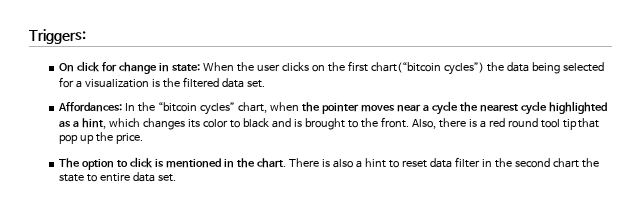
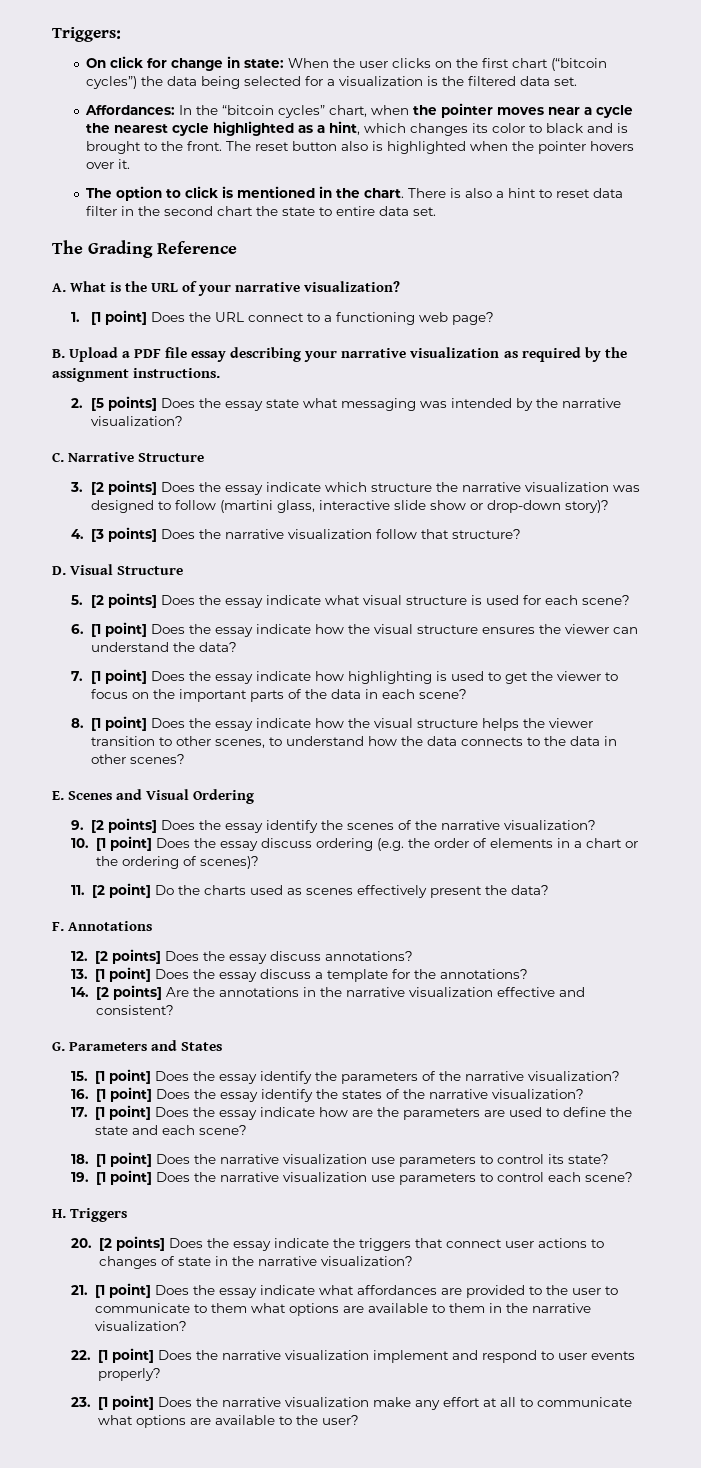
[370,62,441,73] chart(“bitcoin -> [512,58,608,71] chart (“bitcoin
[411,118,600,130] [59,132,144,144] Also, there is a red round tool tip that pop up the price. -> [226,141,635,154] [86,159,131,169] The reset button also is highlighted when the pointer hovers over it.
(177, 178) none -> [52,240,237,258] [52,281,401,296] [71,310,494,325] [52,347,627,362] [52,368,221,382] [71,396,621,411] [90,416,183,426] [52,452,205,462] [70,480,640,495] [90,500,609,513] [71,527,522,542] [52,564,184,575] [71,593,630,608] [71,622,639,637] [91,642,238,652] [71,669,618,684] [90,689,467,702] [71,716,594,731] [91,736,618,748] [91,754,186,764] [52,789,255,804] [71,818,597,833] [71,836,639,851] [96,856,260,869] [71,883,550,898] [52,921,153,931] [71,949,414,964] [71,967,529,982] [71,985,586,1000] [96,1005,175,1015] [52,1040,223,1051] [71,1069,621,1084] [71,1087,585,1102] [71,1105,633,1120] [95,1125,248,1135] [71,1152,610,1167] [71,1170,634,1185] [52,1208,128,1222] [71,1236,605,1251] [99,1256,414,1269] [71,1283,619,1298] [95,1303,592,1316] [95,1321,188,1331] [71,1348,636,1363] [98,1368,162,1381] [71,1395,633,1410] [98,1415,360,1428] // The Grading Reference // A. What is the URL of your narrative visualization? // 1. [1 point] Does the URL connect to a functioning web page? // B. Upload a PDF file essay describing your narrative visualization as required by the assignment instructions. // 2. [5 points] Does the essay state what messaging was intended by the narrative visualization? // C. Narrative Structure // 3. [2 points] Does the essay indicate which structure the narrative visualization was designed to follow (martini glass, interactive slide show or drop-down story)? // 4. [3 points] Does the narrative visualization follow that structure? // D. Visual Structure // 5. [2 points] Does the essay indicate what visual structure is used for each scene? // 6. [1 point] Does the essay indicate how the visual structure ensures the viewer can understand the data? // 7. [1 point] Does the essay indicate how highlighting is used to get the viewer to focus on the important parts of the data in each scene? // 8. [1 point] Does the essay indicate how the visual structure helps the viewer transition to other scenes, to understand how the data connects to the data in other scenes? // E. Scenes and Visual Ordering // 9. [2 points] Does the essay identify the scenes of the narrative visualization? // 10. [1 point] Does the essay discuss ordering (e.g. the order of elements in a chart or the ordering of scenes)? // 11. [2 point] Do the charts used as scenes effectively present the data? // F. Annotations // 12. [2 points] Does the essay discuss annotations? // 13. [1 point] Does the essay discuss a template for the annotations? // 14. [2 points] Are the annotations in the narrative visualization effective and consistent? // G. Parameters and States // 15. [1 point] Does the essay identify the parameters of the narrative visualization? // 16. [1 point] Does the essay identify the states of the narrative visualization? // 17. [1 point] Does the essay indicate how are the parameters are used to define the state and each scene? // 18. [1 point] Does the narrative visualization use parameters to control its state? // 19. [1 point] Does the narrative visualization use parameters to control each scene? // H. Triggers // 20. [2 points] Does the essay indicate the triggers that connect user actions to changes of state in the narrative visualization? // 21. [1 point] Does the essay indicate what affordances are provided to the user to communicate to them what options are available to them in the narrative visualization? // 22. [1 point] Does the narrative visualization implement and respond to user events properly? // 23. [1 point] Does the narrative visualization make any effort at all to communicate what options are available to the user?

